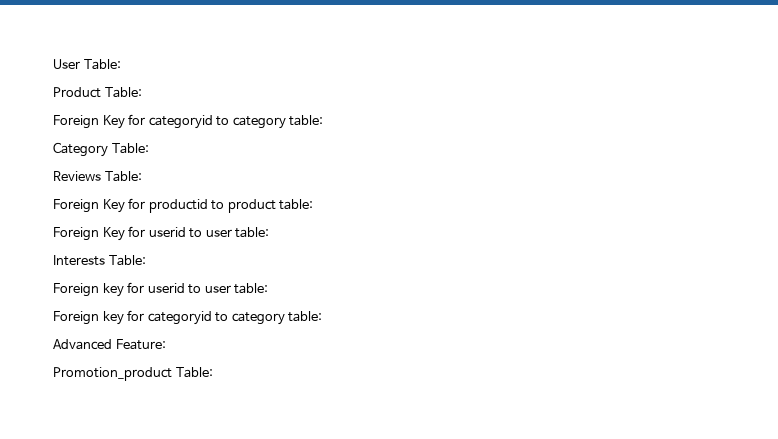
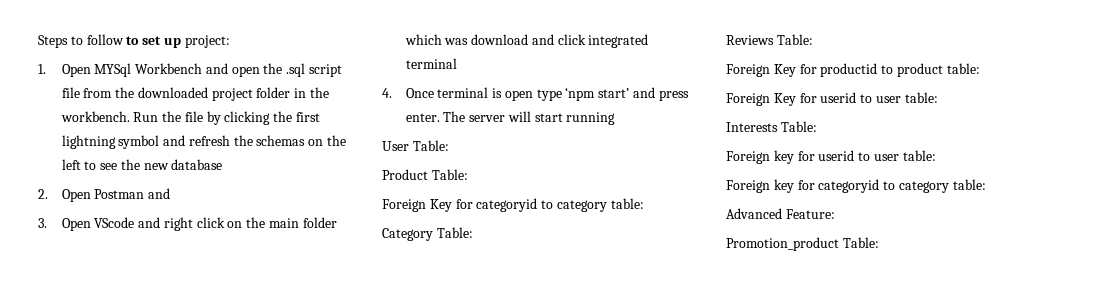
(53, 64) none -> [38,34,230,48] [38,63,342,77] [61,87,329,101] [60,111,320,125] [61,135,346,149] [61,159,223,170] [38,188,171,202] [38,217,337,231] [404,34,649,48] [405,58,457,69] [382,87,689,101] [405,111,616,125] Steps to follow to set up project: // 1. Open MYSql Workbench and open the .sql script file from the downloaded project folder in the workbench. Run the file by clicking the first lightning symbol and refresh the schemas on the left to see the new database // 2. Open Postman and // 3. Open VScode and right click on the main folder which was download and click integrated terminal // 4. Once terminal is open type ‘npm start’ and press enter. The server will start running //

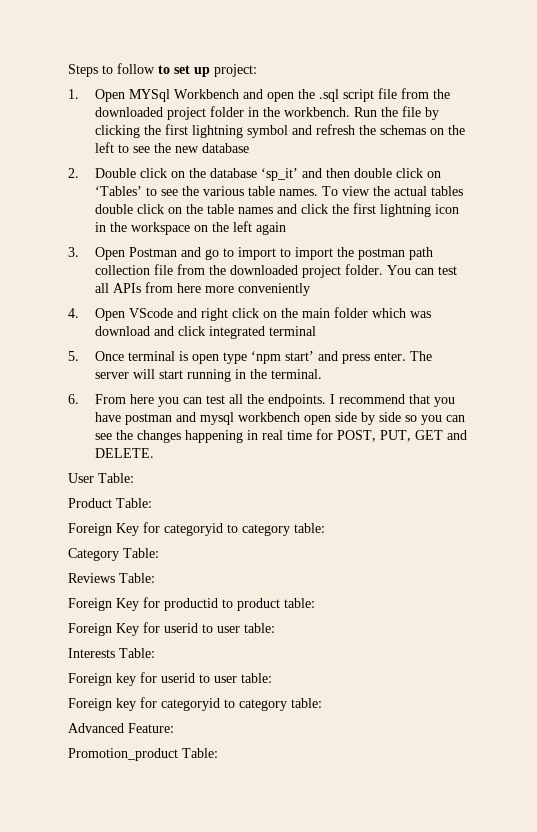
[61,188,171,202] [38,218,47,228] Open Postman and // 3. -> [95,168,442,181] [95,186,464,196] [95,203,460,217] [95,221,287,235] [68,247,434,260] [95,264,458,278] [95,282,311,296] [68,308,79,318] Double click on the database ‘sp_it’ and then double click on ‘Tables’ to see the various table names. To view the actual tables double click on the table names and click the first lightning icon in the workspace on the left again // 3. Open Postman and go to import to import the postman path collection file from the downloaded project folder. You can test all APIs from here more conveniently // 4.
[382,88,392,98] 4. -> [68,351,79,361] 5.
(616, 118) none -> [235,369,323,379] [68,394,456,407] [95,412,466,425] [95,429,468,443] [95,448,155,458] in the terminal. // 6. From here you can test all the endpoints. I recommend that you have postman and mysql workbench open side by side so you can see the changes happening in real time for POST, PUT, GET and DELETE.

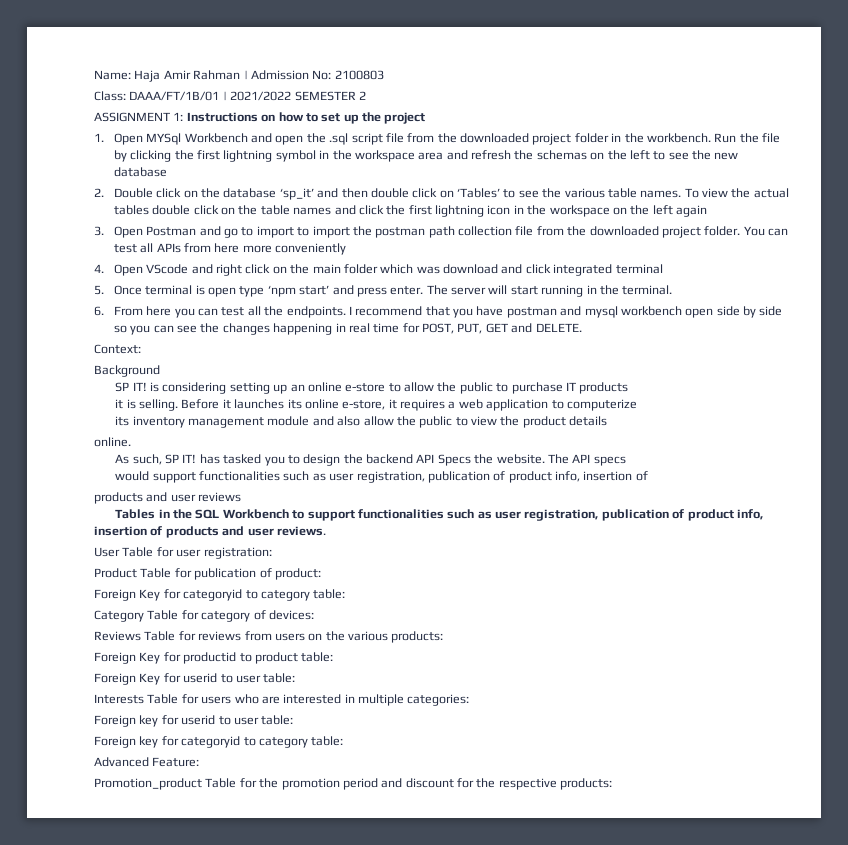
[68,63,155,77] Steps to follow -> [94,70,384,82] [94,91,366,101] [94,112,304,122] Name: Haja Amir Rahman | Admission No: 2100803 // Class: DAAA/FT/1B/01 | 2021/2022 SEMESTER 2 // ASSIGNMENT 1: Instructions on how
[214,64,257,77] project: -> [362,112,426,124] the project
(289, 131) none -> [319,150,444,162] in the workspace area
[68,473,134,483] [68,498,152,508] User Table: // Product Table: -> [94,344,141,354] [94,365,160,377] [115,382,629,394] [115,399,637,411] [115,416,608,428] [94,437,131,447] [115,454,626,466] [115,471,648,483] [94,492,242,504] [115,509,763,521] [94,526,326,538] [94,547,272,559] [94,568,321,580] Context: // Background // SP IT! is considering setting up an online e-store to allow the public to purchase IT products // it is selling. Before it launches its online e-store, it requires a web application to computerize // its inventory management module and also allow the public to view the product details // online. // As such, SP IT! has tasked you to design the backend API Specs the website. The API specs // would support functionalities such as user registration, publication of product info, insertion of // products and user reviews // Tables in the SQL Workbench to support functionalities such as user registration, publication of product info, insertion of products and user reviews. // User Table for user registration: // Product Table for publication of product:
[123,548,159,558] [68,573,155,583] Table: // Reviews Table: -> [147,610,314,622] [94,631,444,643] Table for category of devices: // Reviews Table for reviews from users on the various products:
[119,648,155,658] Table: -> [147,694,470,706] Table for users who are interested in multiple categories:
[182,748,218,758] Table: -> [205,778,613,790] Table for the promotion period and discount for the respective products:

